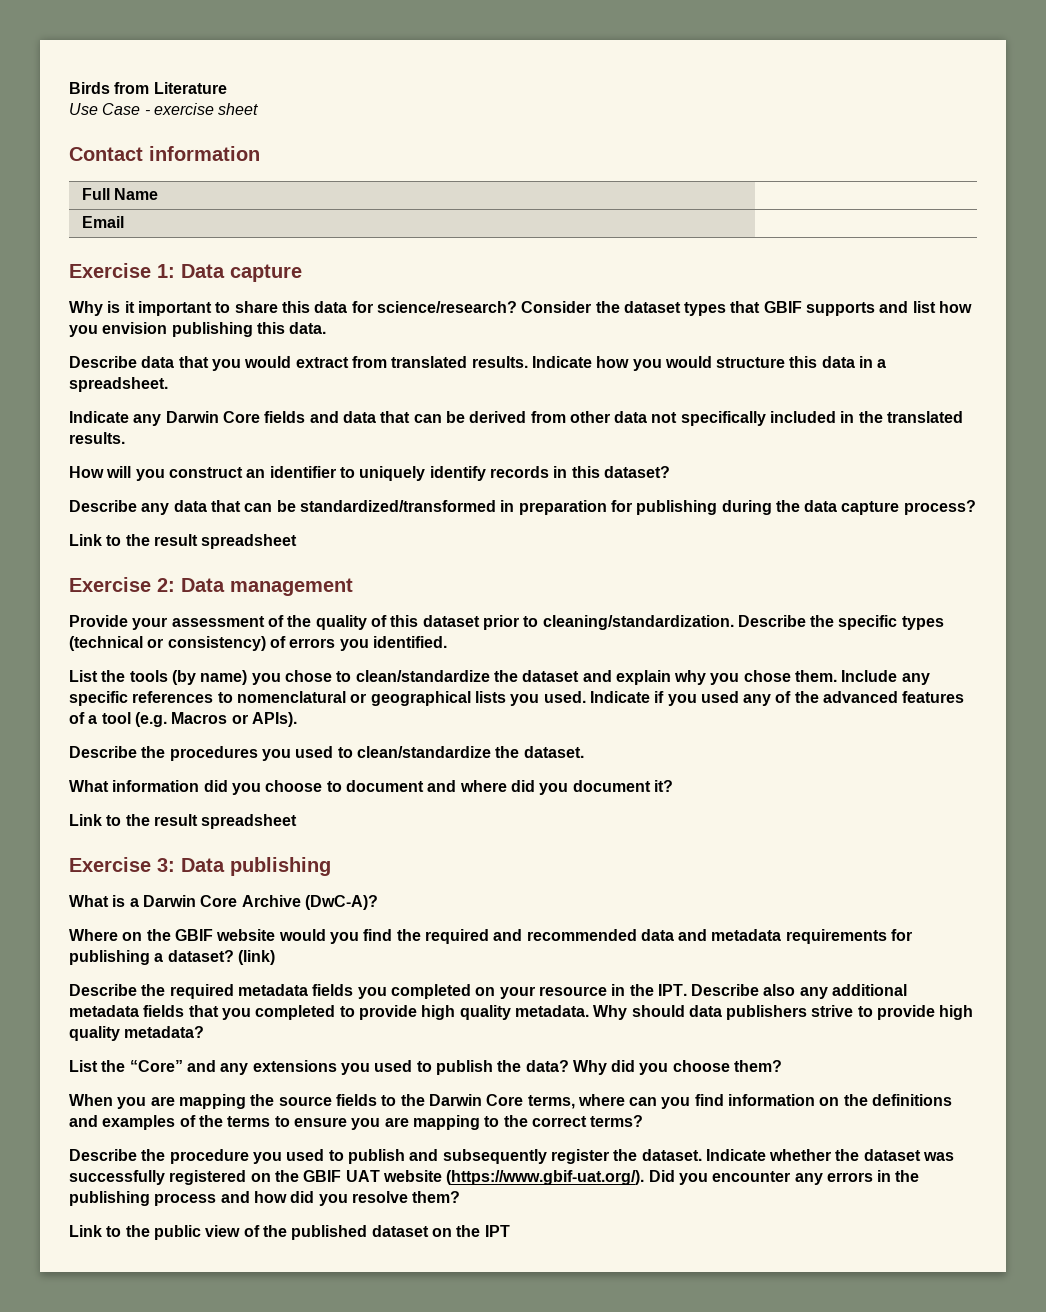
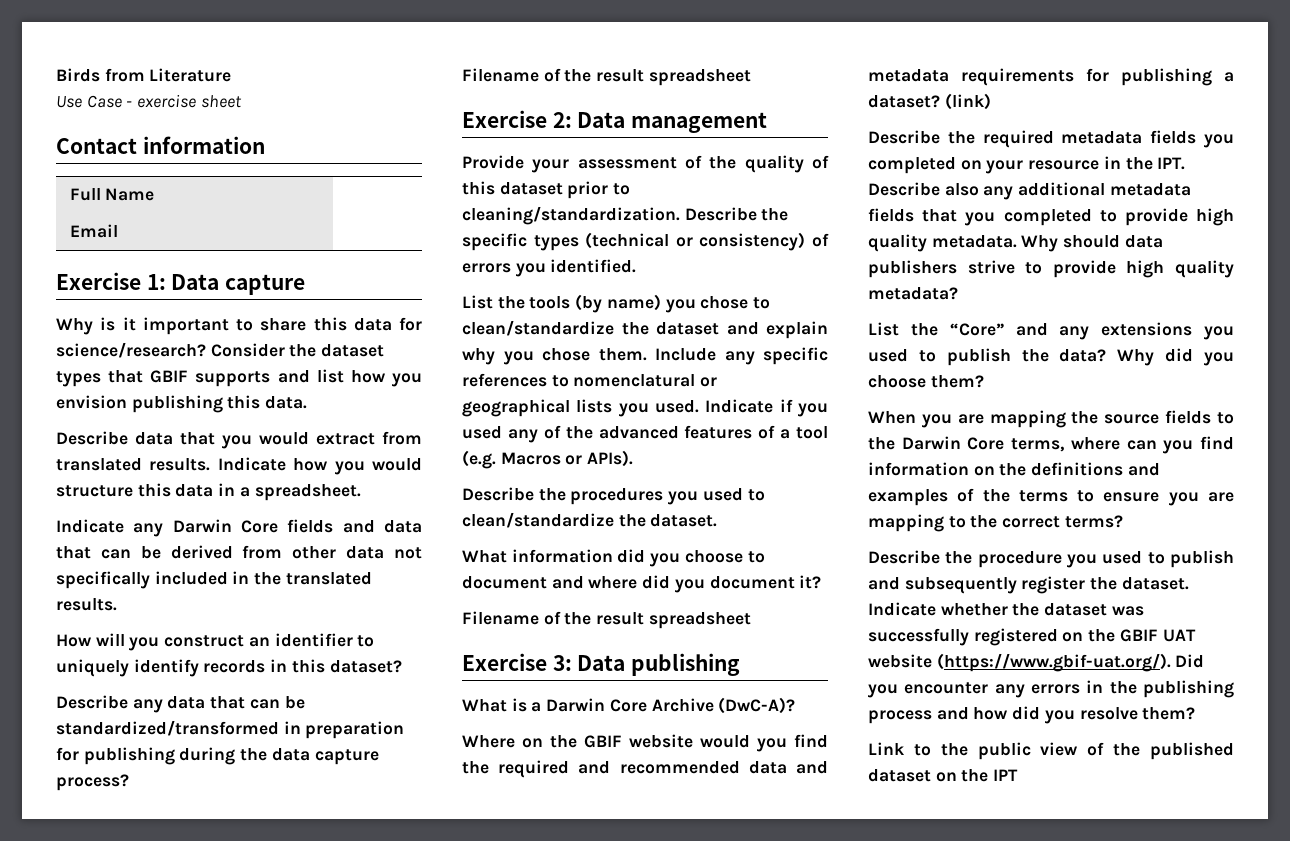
[69,534,122,546] Link to -> [462,68,561,82] Filename of
[69,814,122,826] Link to -> [462,611,561,625] Filename of

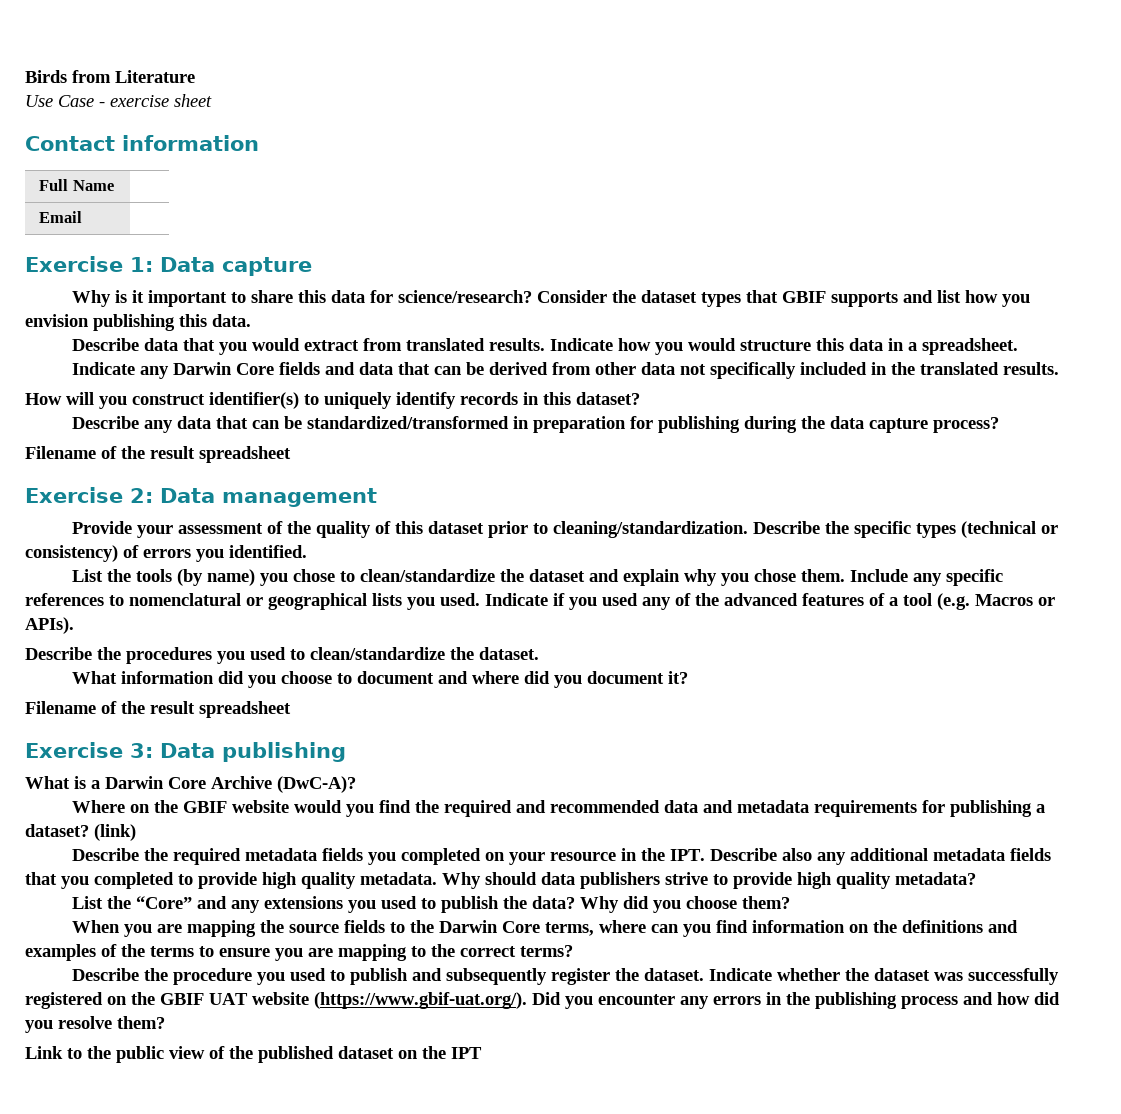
[248,633,353,647] an identifier -> [209,392,299,409] identifier(s)

